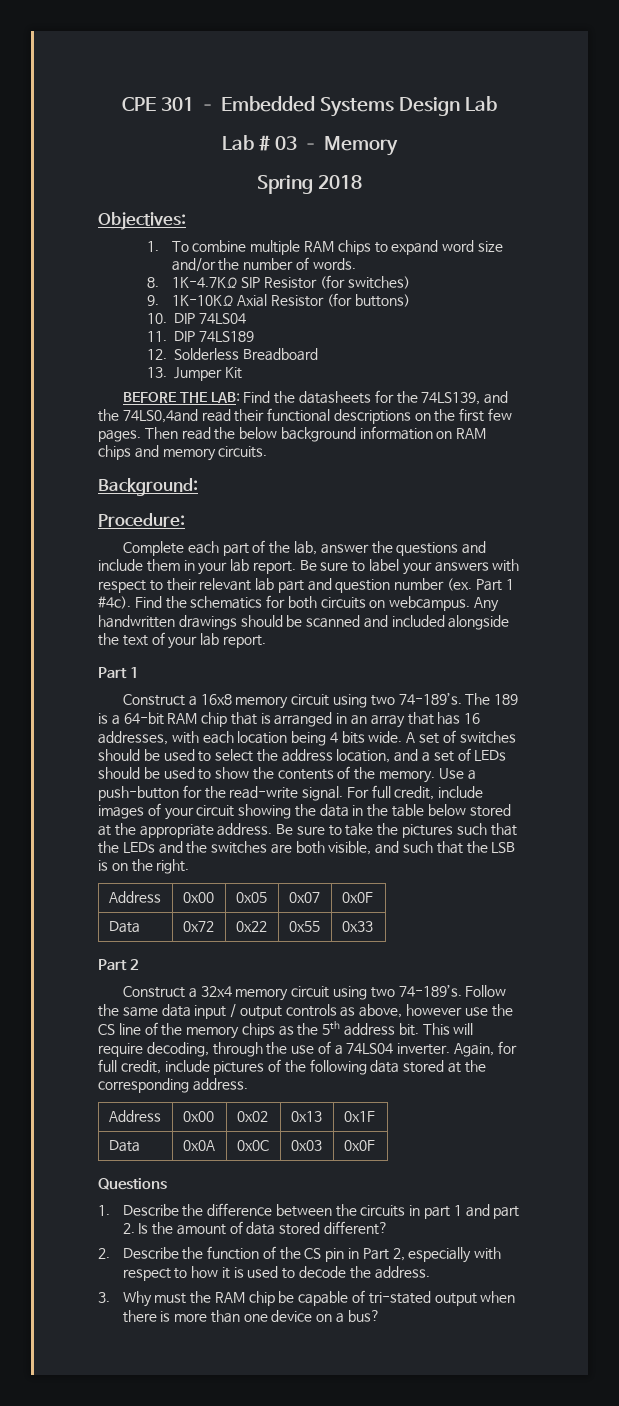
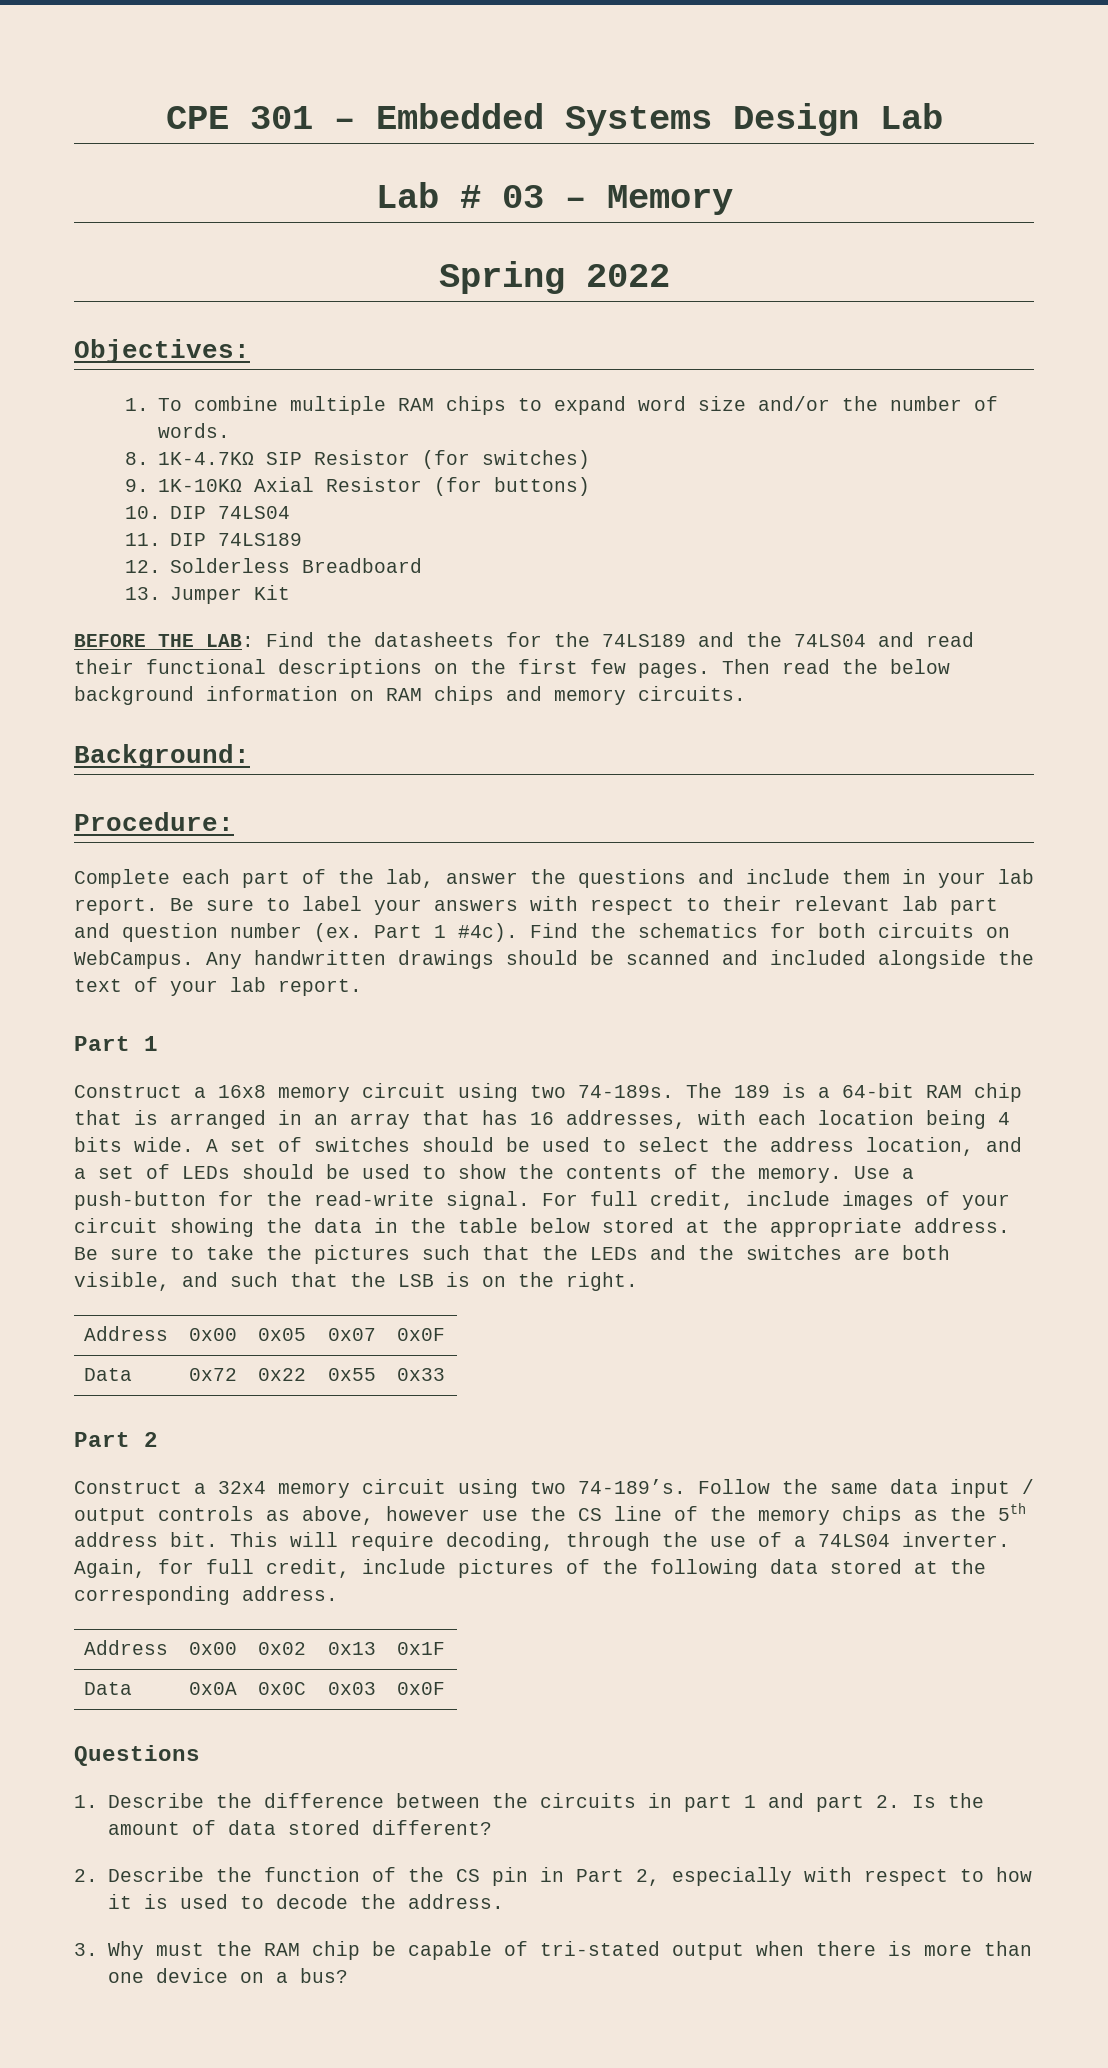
[318,175,363,189] 2018 -> [585,264,670,287] 2022
[421,391,509,405] [98,409,198,423] 74LS139, and the 74LS0,4and -> [602,632,914,647] 74LS189 and the 74LS04 and
[389,596,471,611] webcampus. -> [74,950,194,969] WebCampus.
[398,692,462,705] 74-189’s. -> [578,1085,674,1098] 74-189s.

